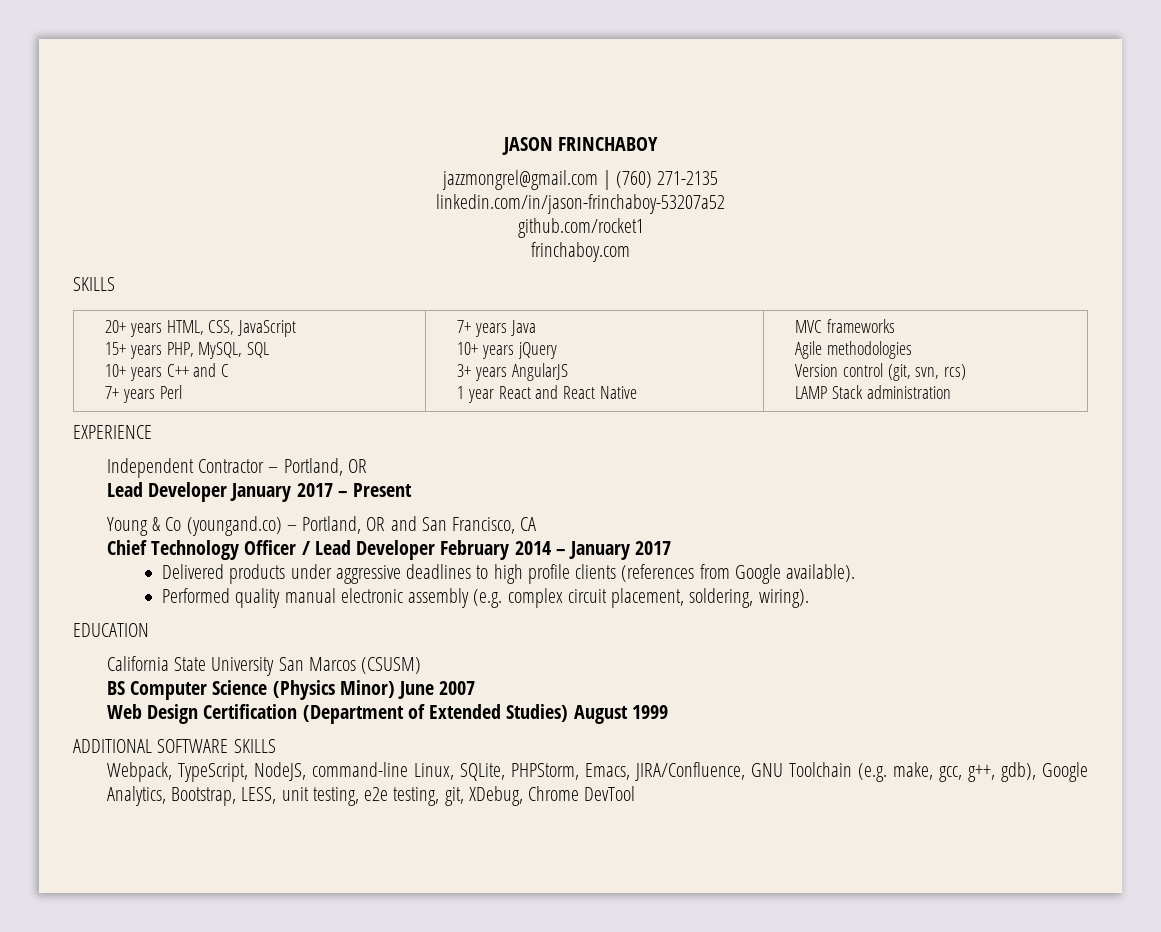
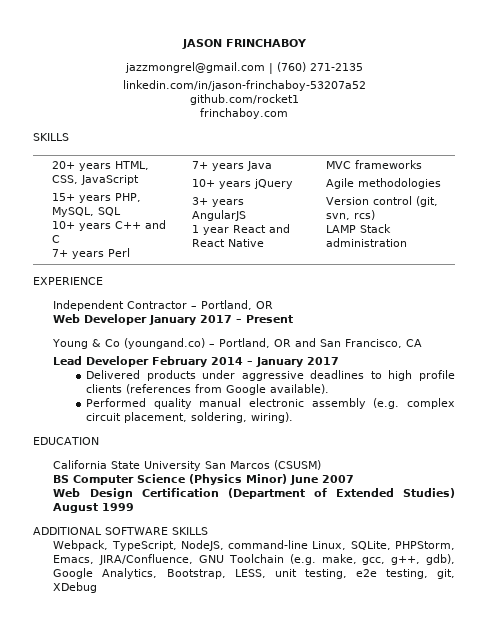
[106,482,143,497] Lead -> [53,314,81,323] Web
[106,540,310,560] Chief Technology Officer / -> (423, 343) none
[468,786,636,806] XDebug, Chrome DevTool -> [53,582,98,593] XDebug

